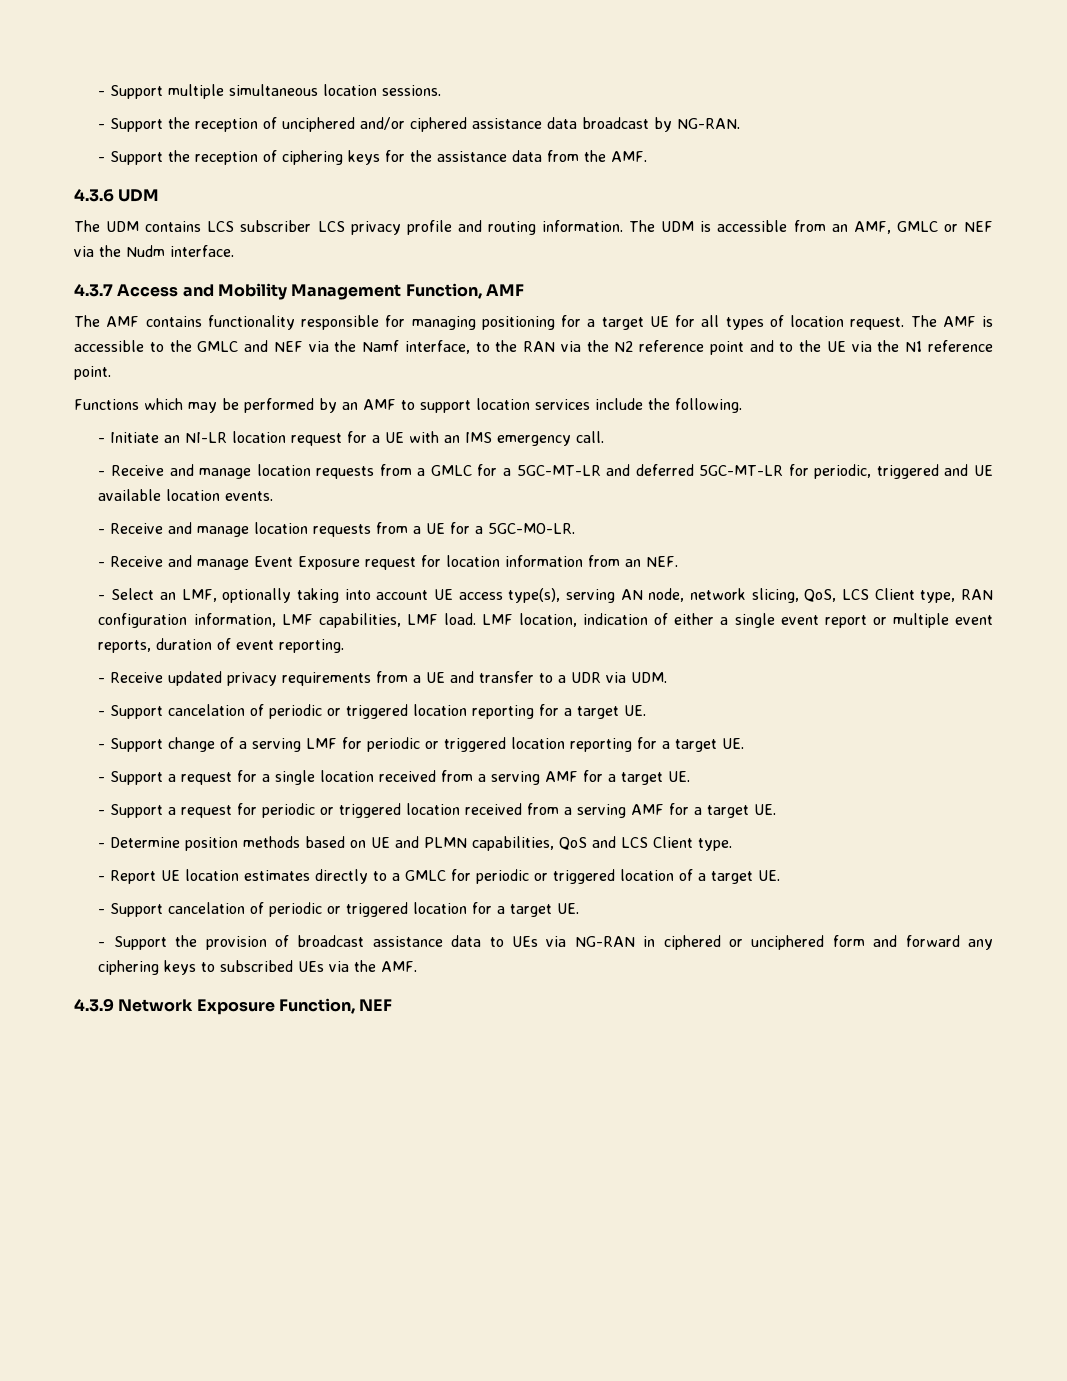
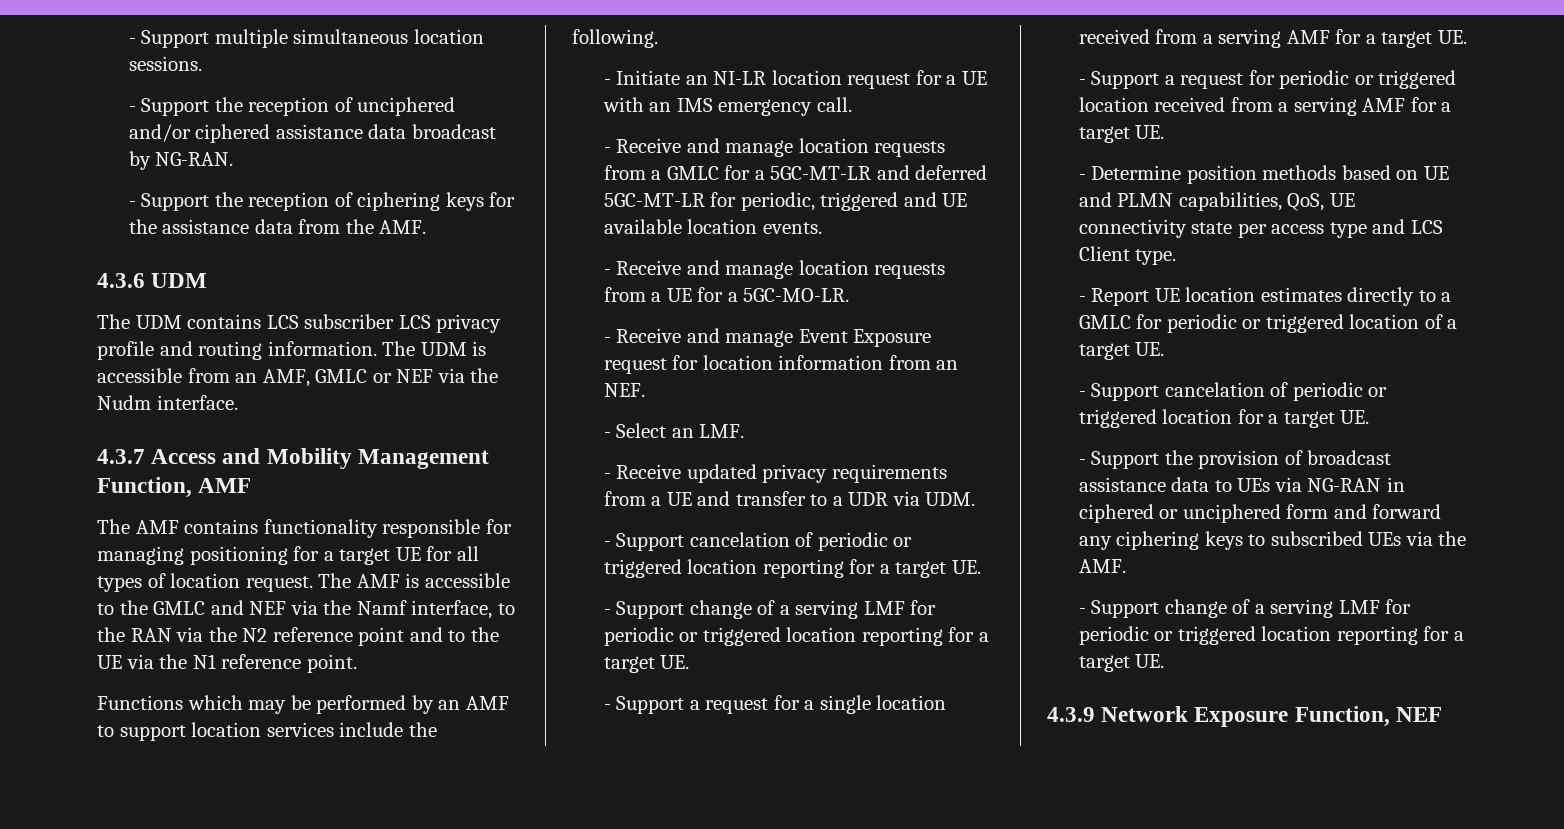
[181,588,993,603] [98,613,994,628] [98,638,345,653] LMF, optionally taking into account UE access type(s), serving AN node, network slicing, QoS, LCS Client type, RAN configuration information, LMF capabilities, LMF load. LMF location, indication of either a single event report or multiple event reports, duration of event reporting. -> [699,424,745,438] LMF.
[559,837,588,850] QoS -> [1287,193,1355,211] [1078,219,1367,238] QoS, UE connectivity state per access type
(418, 966) none -> [1078,599,1412,618] [1078,626,1464,645] [1078,654,1165,672] // - Support change of a serving LMF for periodic or triggered location reporting for a target UE.

